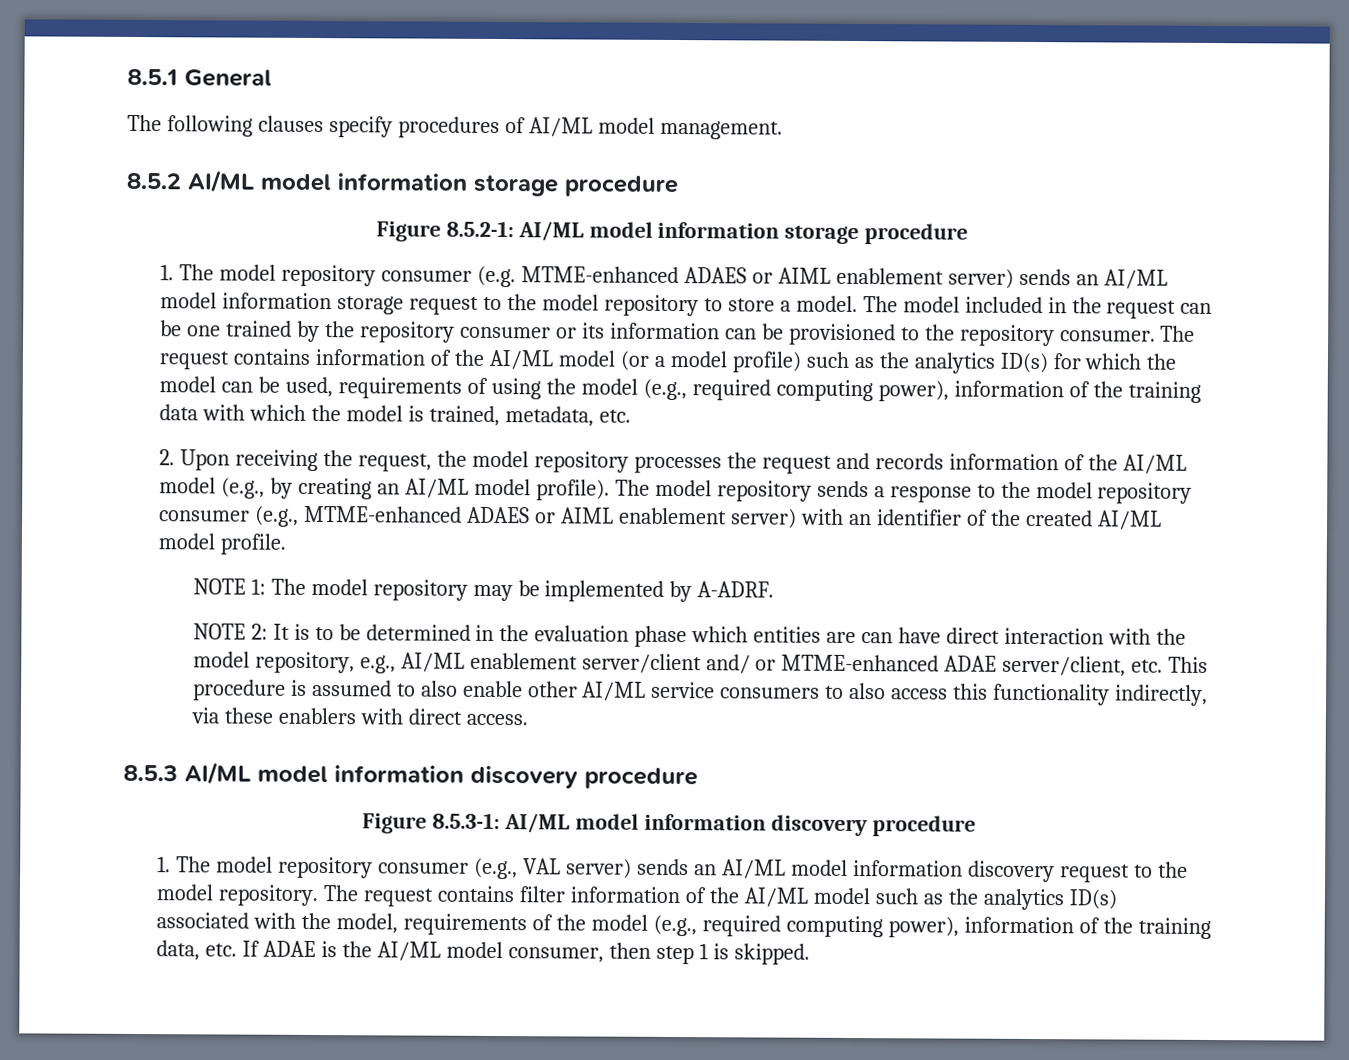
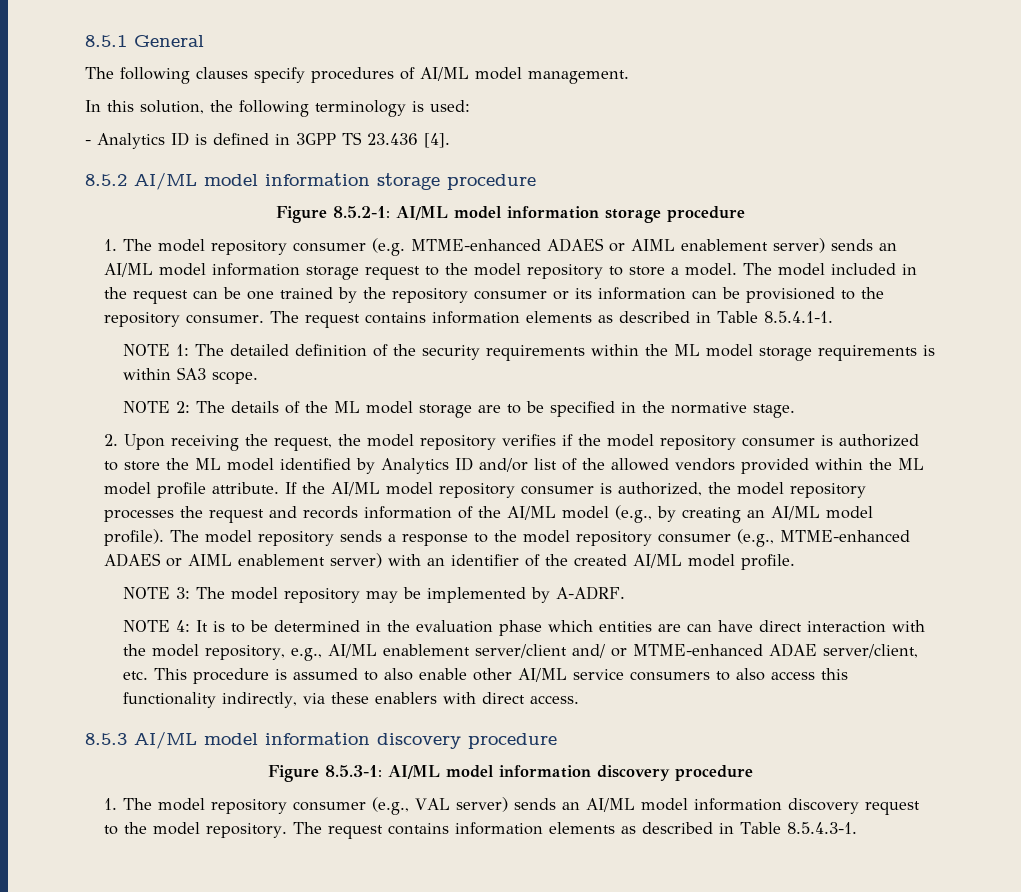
(783, 130) none -> [85,100,470,117] [85,132,450,149] // In this solution, the following terminology is used: // - Analytics ID is defined in 3GPP TS 23.436 [4].
[430,349,1177,374] [159,376,1201,403] [159,404,631,427] of the AI/ML model (or a model profile) such as the analytics ID(s) for which the model can be used, requirements of using the model (e.g., required computing power), information of the training data with which the model is trained, metadata, etc. -> [526,311,834,323] [123,344,936,361] [123,367,259,384] [123,401,796,418] elements as described in Table 8.5.4.1-1. // NOTE 1: The detailed definition of the security requirements within the ML model storage requirements is within SA3 scope. // NOTE 2: The details of the ML model storage are to be specified in the normative stage.
(630, 462) none -> [502,434,920,450] [104,457,925,474] [104,482,867,498] verifies if the model repository consumer is authorized to store the ML model identified by Analytics ID and/or list of the allowed vendors provided within the ML model profile attribute. If the AI/ML model repository consumer is authorized, the model repository
[250,578,266,595] 1: -> [176,587,191,599] 3:
[250,623,268,640] 2: -> [176,620,191,632] 4:
[519,886,1117,911] [156,912,1211,940] [156,940,810,965] filter information of the AI/ML model such as the analytics ID(s) associated with the model, requirements of the model (e.g., required computing power), information of the training data, etc. If ADAE is the AI/ML model consumer, then step 1 is skipped. -> [455,822,858,835] information elements as described in Table 8.5.4.3-1.

